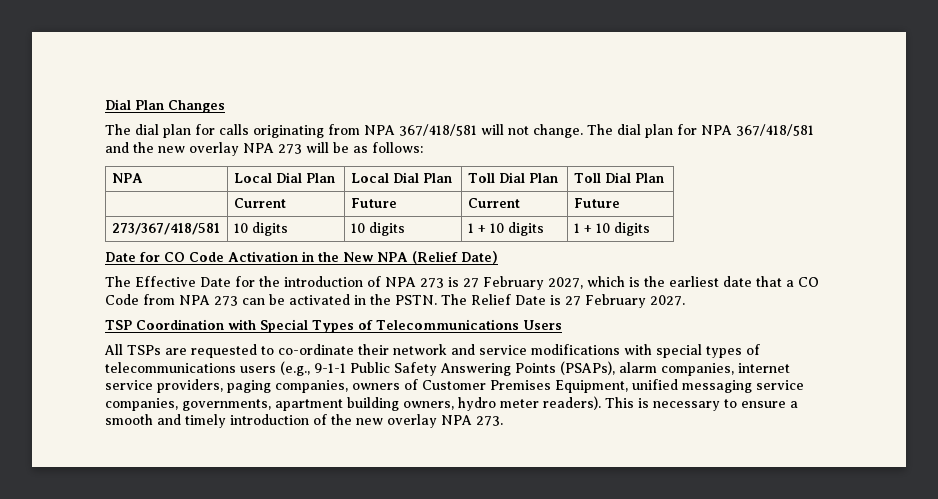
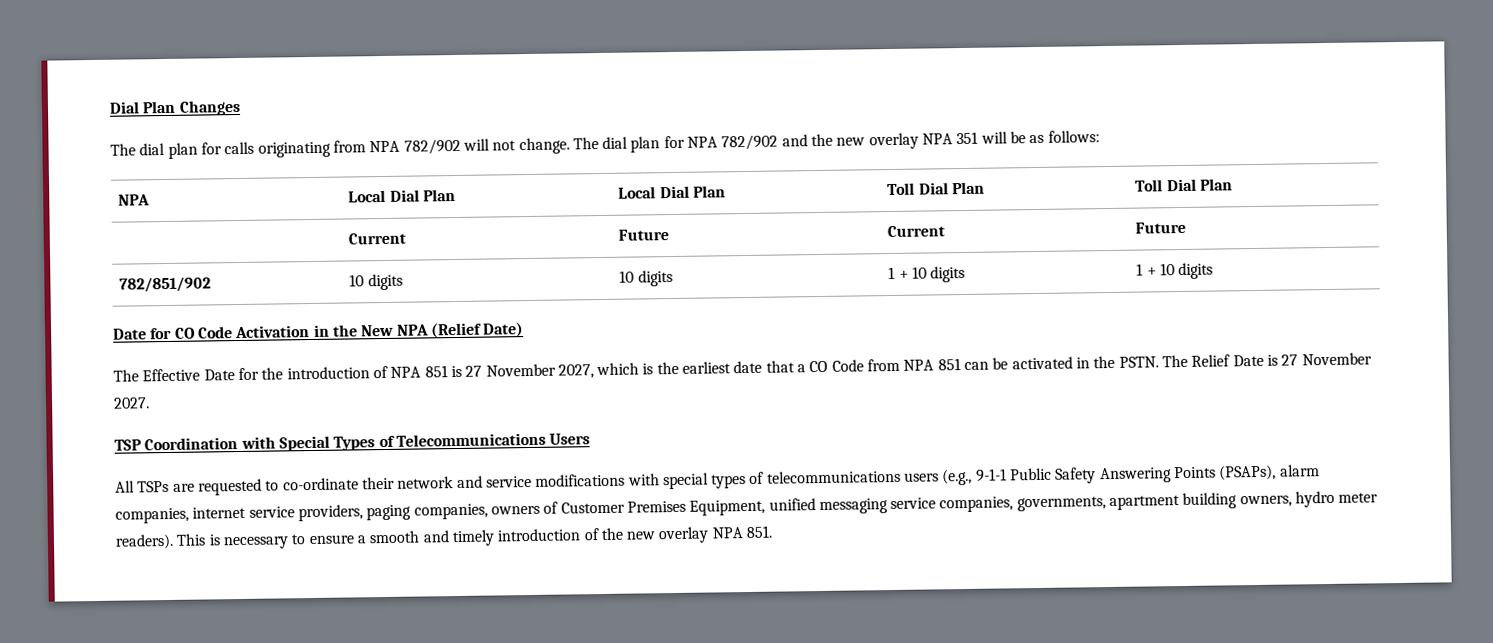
[399,124,477,136] 367/418/581 -> [403,138,461,155] 782/902
[736,124,814,136] 367/418/581 -> [721,134,779,151] 782/902
[278,144,302,154] 273 -> [956,131,979,145] 351
[111,223,220,235] 273/367/418/581 -> [119,276,212,293] 782/851/902
[420,276,544,290] 273 is 27 February -> [424,363,556,378] 851 is 27 November
[214,296,238,306] 273 -> [937,358,961,371] 851
[585,294,646,308] February -> [1301,352,1372,366] November
[476,416,503,426] 273. -> [746,525,773,539] 851.

